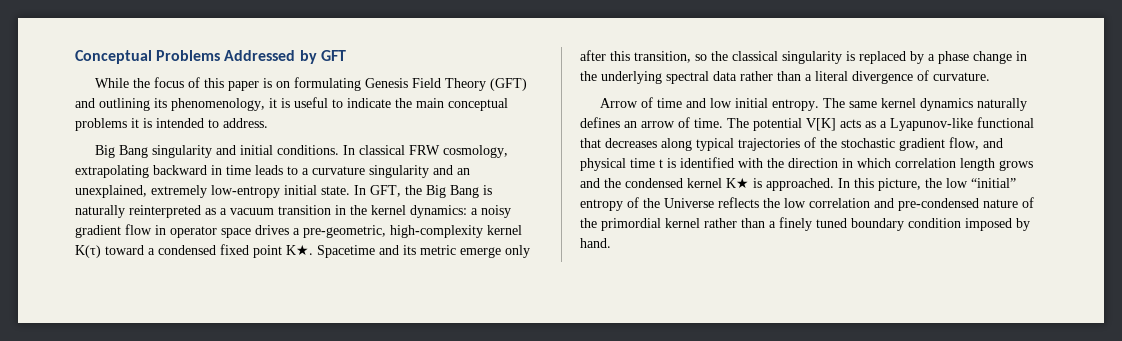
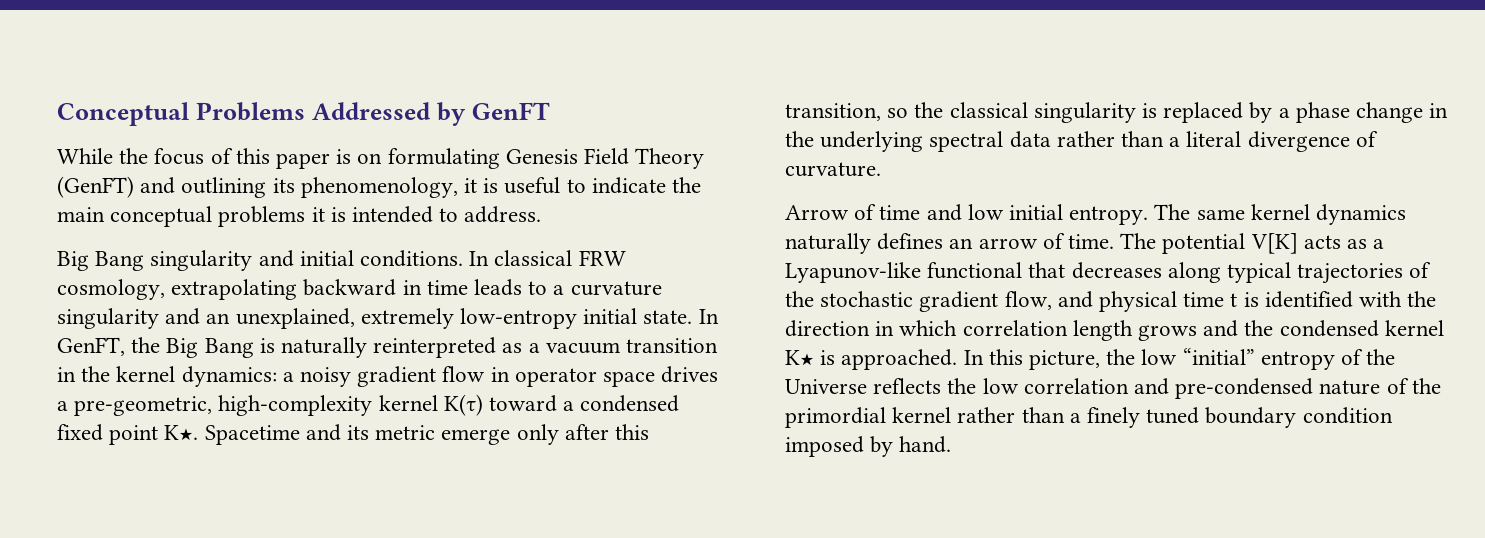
[320,50,346,61] GFT -> [471,102,550,120] GenFT
[490,78,528,91] (GFT) -> [57,176,134,198] (GenFT)
[370,185,401,197] GFT, -> [57,337,125,356] GenFT,

